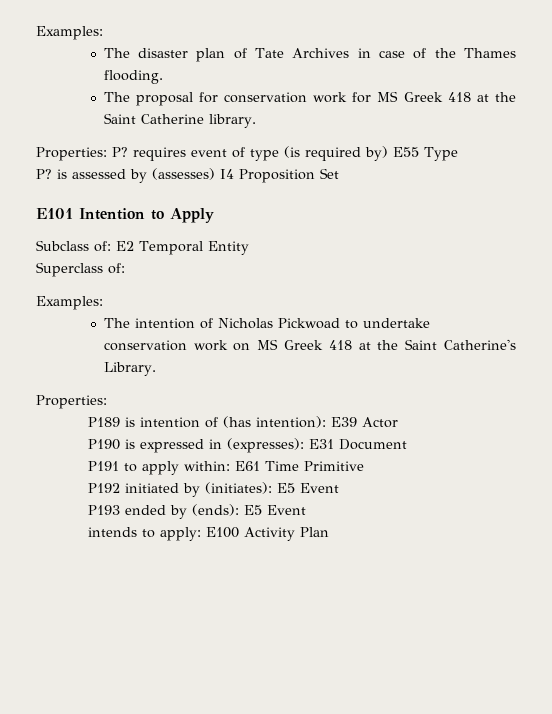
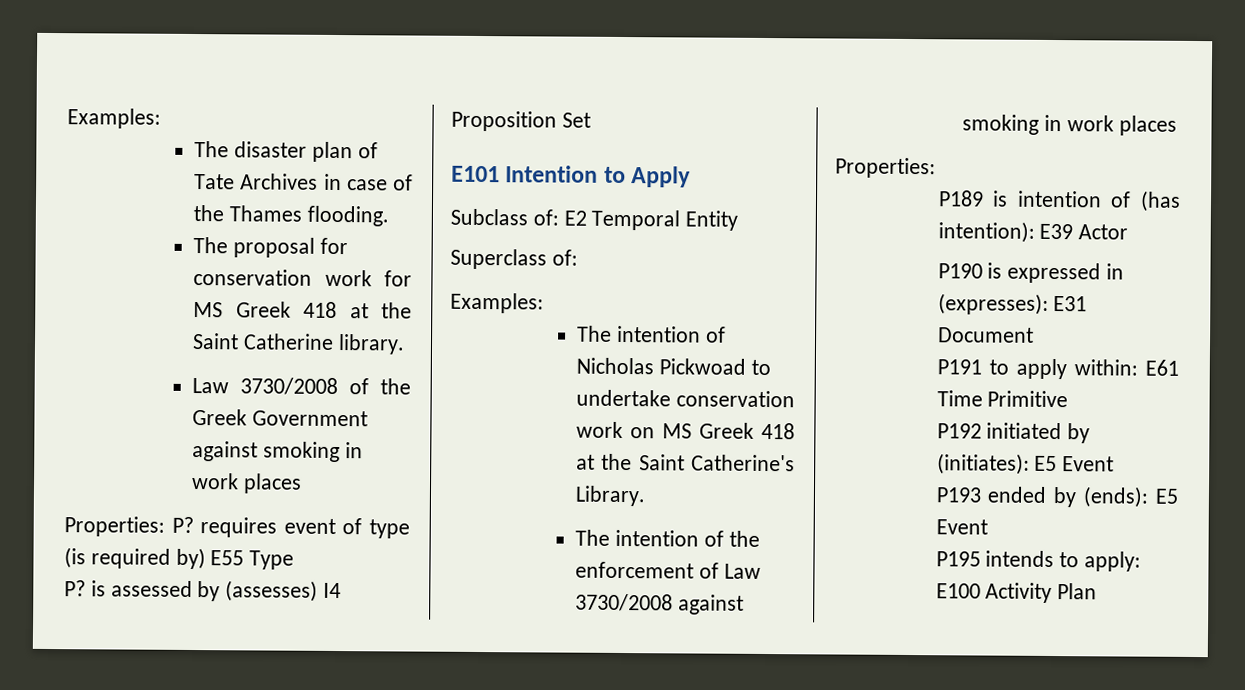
(256, 121) none -> [192,377,411,396] [192,408,368,427] [192,440,363,463] [191,472,302,494] // Law 3730/2008 of the Greek Government against smoking in work places
(156, 369) none -> [575,529,760,547] [575,561,761,579] [575,593,744,615] [962,114,1177,136] // The intention of the enforcement of Law 3730/2008 against smoking in work places
(306, 510) none -> [935,551,981,567] P195

